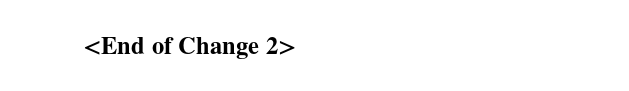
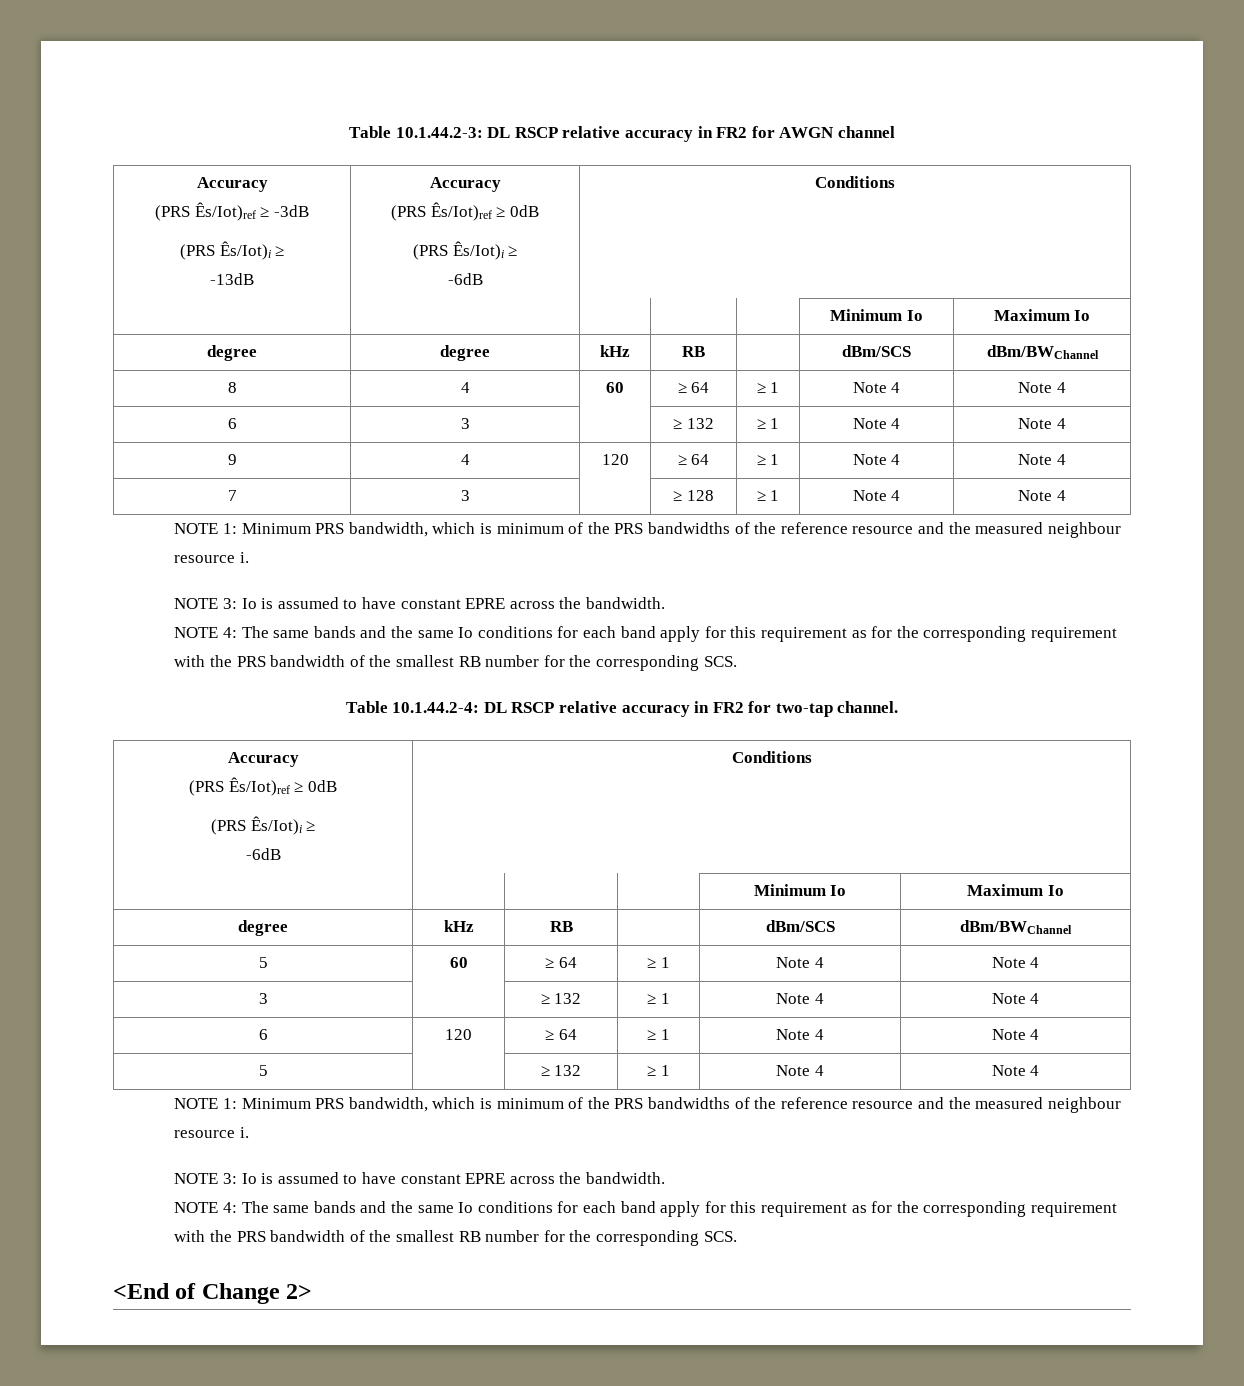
(83, 46) none -> [349,126,895,142] [196,177,268,192] [155,202,309,221] [179,241,285,260] [210,273,254,285] [429,177,501,192] [391,202,539,221] [412,241,518,260] [447,273,483,285] [815,176,895,188] [830,309,923,321] [993,309,1091,321] [207,345,257,361] [440,345,490,361] [600,345,630,357] [682,346,705,357] [842,345,911,357] [986,345,1099,359] [227,382,237,393] [460,382,470,393] [606,382,624,393] [677,382,710,393] [756,382,780,393] [852,382,901,393] [1018,382,1066,393] [227,418,237,429] [460,418,470,429] [673,418,714,429] [756,418,780,429] [852,418,901,429] [1018,418,1066,429] [227,454,237,465] [460,454,470,465] [601,454,629,465] [677,454,710,465] [756,454,780,465] [852,454,901,465] [1018,454,1066,465] [227,490,237,501] [460,490,470,501] [673,490,714,501] [756,490,780,501] [852,490,901,501] [1018,490,1066,501] [174,522,1121,538] [174,552,250,563] [174,597,665,609] [174,626,1117,642] [174,655,737,671] [345,701,899,717] [227,752,299,767] [189,777,337,796] [210,816,316,835] [245,848,281,860] [731,751,812,763] [753,884,847,896] [967,884,1064,896] [238,920,288,936] [443,920,474,932] [549,921,573,932] [765,920,835,932] [960,920,1072,934] [258,957,268,968] [449,957,468,968] [545,957,577,968] [647,957,670,968] [776,957,824,968] [991,957,1040,968] [258,993,268,1004] [540,993,582,1004] [647,993,670,1004] [776,993,824,1004] [991,993,1040,1004] [258,1029,268,1040] [445,1029,472,1040] [545,1029,577,1040] [647,1029,670,1040] [776,1029,824,1040] [991,1029,1040,1040] [258,1065,268,1076] [540,1065,582,1076] [647,1065,670,1076] [776,1065,824,1076] [991,1065,1040,1076] [174,1097,1121,1113] [174,1127,250,1138] [174,1172,665,1184] [174,1201,1117,1217] [174,1230,737,1246] Table 10.1.44.2-3: DL RSCP relative accuracy in FR2 for AWGN channel // Accuracy // (PRS Ês/Iot)ref ≥ -3dB // (PRS Ês/Iot)i ≥ // -13dB | Accuracy // (PRS Ês/Iot)ref ≥ 0dB // (PRS Ês/Iot)i ≥ // -6dB | Conditions // | | | | | Minimum Io | Maximum Io // degree | degree | kHz | RB | | dBm/SCS | dBm/BWChannel // 8 | 4 | 60 | ≥ 64 | ≥ 1 | Note 4 | Note 4 // 6 | 3 | | ≥ 132 | ≥ 1 | Note 4 | Note 4 // 9 | 4 | 120 | ≥ 64 | ≥ 1 | Note 4 | Note 4 // 7 | 3 | | ≥ 128 | ≥ 1 | Note 4 | Note 4 // NOTE 1: Minimum PRS bandwidth, which is minimum of the PRS bandwidths of the reference resource and the measured neighbour resource i. // NOTE 3: Io is assumed to have constant EPRE across the bandwidth. // NOTE 4: The same bands and the same Io conditions for each band apply for this requirement as for the corresponding requirement with the PRS bandwidth of the smallest RB number for the corresponding SCS. // Table 10.1.44.2-4: DL RSCP relative accuracy in FR2 for two-tap channel. // Accuracy // (PRS Ês/Iot)ref ≥ 0dB // (PRS Ês/Iot)i ≥ // -6dB | Conditions // | | | | Minimum Io | Maximum Io // degree | kHz | RB | | dBm/SCS | dBm/BWChannel // 5 | 60 | ≥ 64 | ≥ 1 | Note 4 | Note 4 // 3 | | ≥ 132 | ≥ 1 | Note 4 | Note 4 // 6 | 120 | ≥ 64 | ≥ 1 | Note 4 | Note 4 // 5 | | ≥ 132 | ≥ 1 | Note 4 | Note 4 // NOTE 1: Minimum PRS bandwidth, which is minimum of the PRS bandwidths of the reference resource and the measured neighbour resource i. // NOTE 3: Io is assumed to have constant EPRE across the bandwidth. // NOTE 4: The same bands and the same Io conditions for each band apply for this requirement as for the corresponding requirement with the PRS bandwidth of the smallest RB number for the corresponding SCS. //

